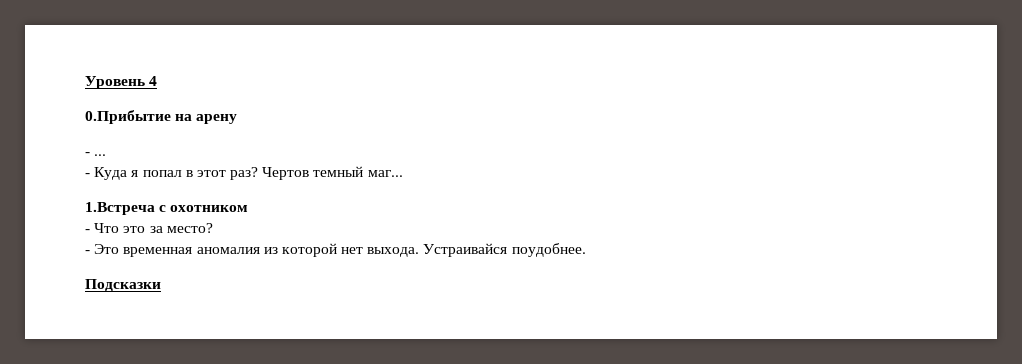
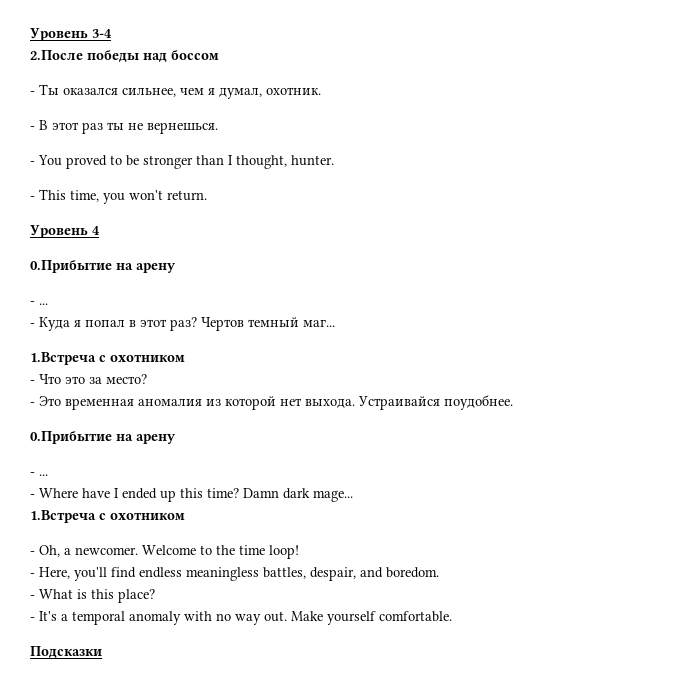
[85,76,145,89] Уровень -> [30,28,112,41] [30,50,219,63] [30,84,321,99] [30,120,218,134] [30,155,334,169] [30,189,207,204] [30,225,88,238] Уровень 3-4 // 2.После победы над боссом // - Ты оказался сильнее, чем я думал, охотник. // - В этот раз ты не вернешься. // - You proved to be stronger than I thought, hunter. // - This time, you won't return. // Уровень
(586, 250) none -> [30,431,176,444] [30,472,48,476] [30,488,353,502] [30,510,185,523] [30,545,299,559] [30,567,439,581] [30,589,155,603] [30,611,452,625] // 0.Прибытие на арену // - ... // - Where have I ended up this time? Damn dark mage... // 1.Встреча с охотником // - Oh, a newcomer. Welcome to the time loop! // - Here, you'll find endless meaningless battles, despair, and boredom. // - What is this place? // - It's a temporal anomaly with no way out. Make yourself comfortable.

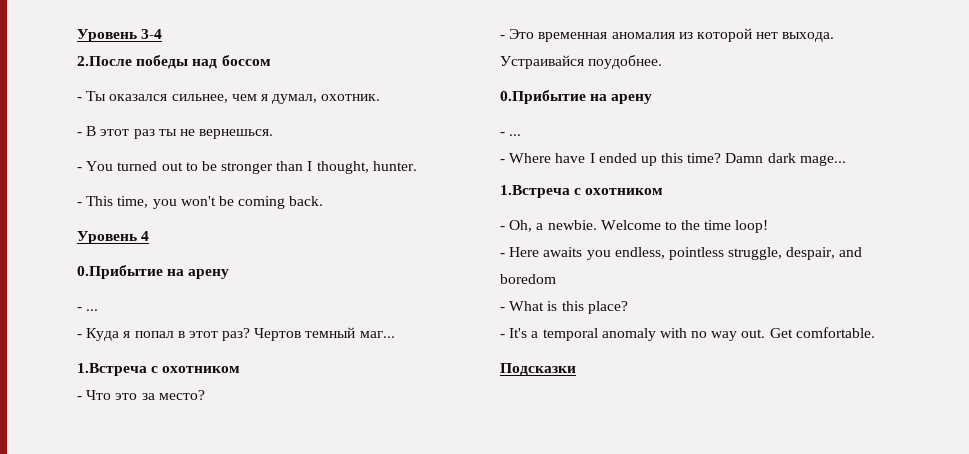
[66,155,107,169] proved -> [117,161,183,171] turned out
[167,190,207,201] return. -> [218,196,324,209] be coming back.
[75,547,138,555] newcomer. -> [547,220,597,230] newbie.
[39,567,306,581] Here, you'll find endless meaningless battles, -> [509,247,783,260] Here awaits you endless, pointless struggle,
[386,567,439,578] boredom. -> [500,274,556,284] boredom
[291,611,376,625] Make yourself -> [769,328,793,338] Get

